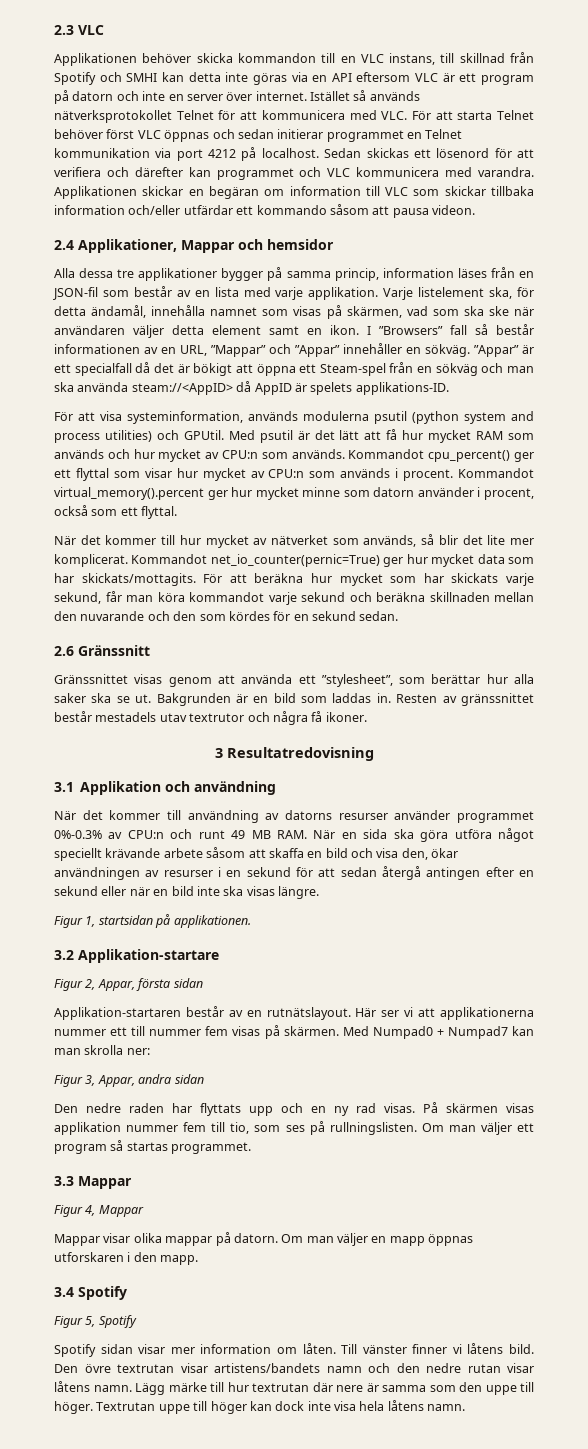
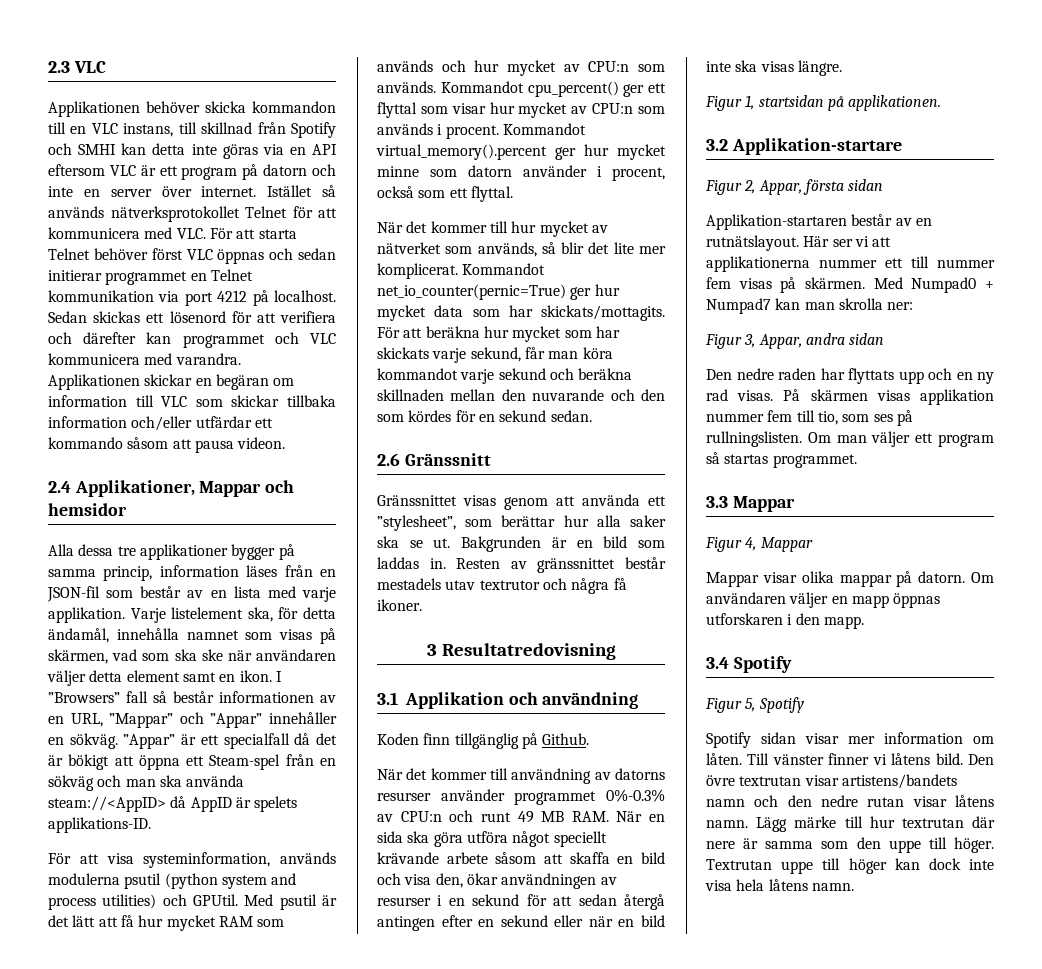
(277, 788) none -> [377,733,590,749] // Koden finn tillgänglig på Github.
[306,1236,334,1243] man -> [706,592,786,604] användaren

